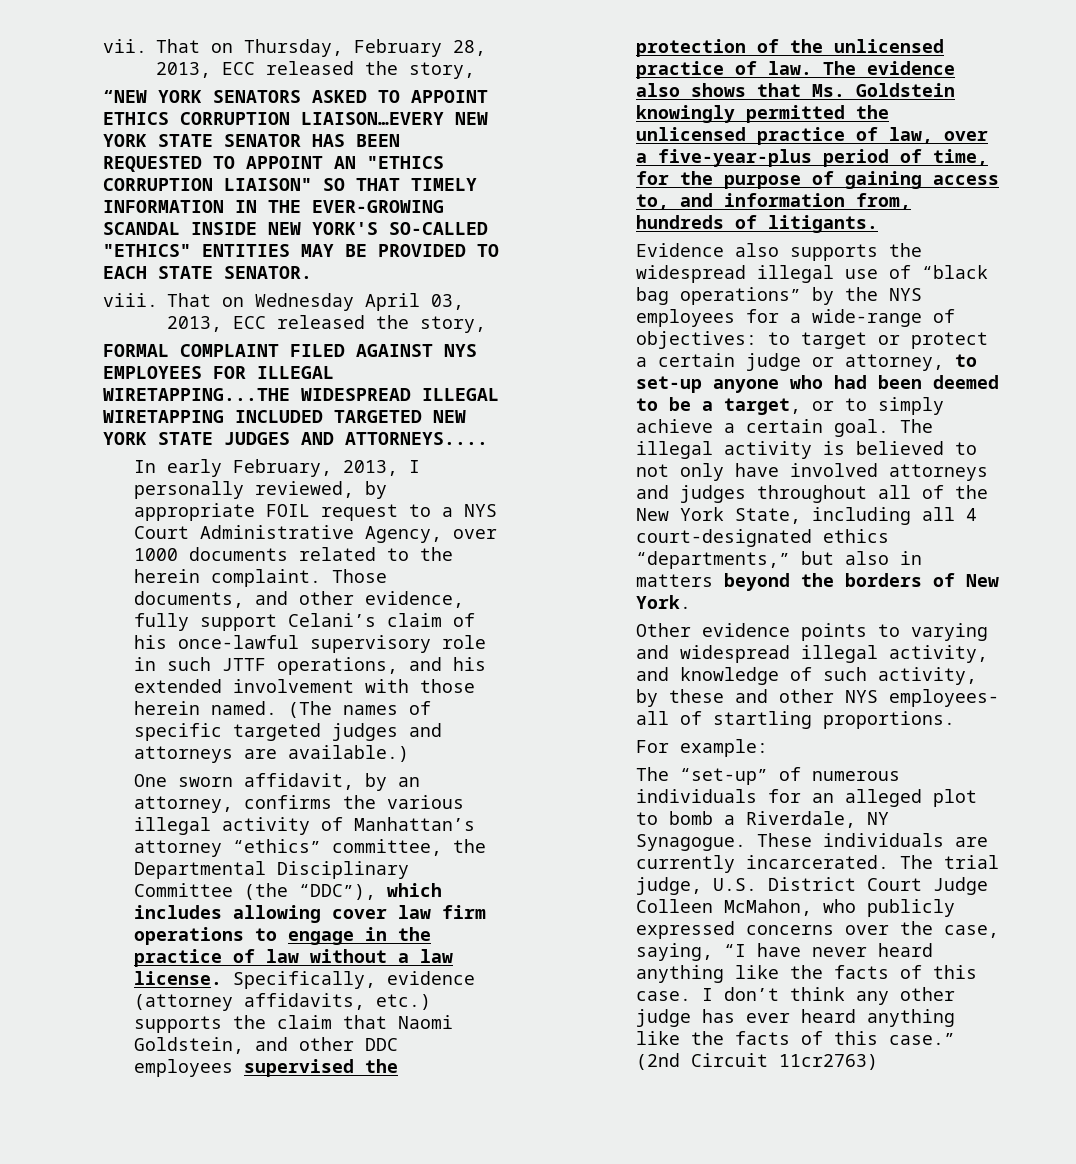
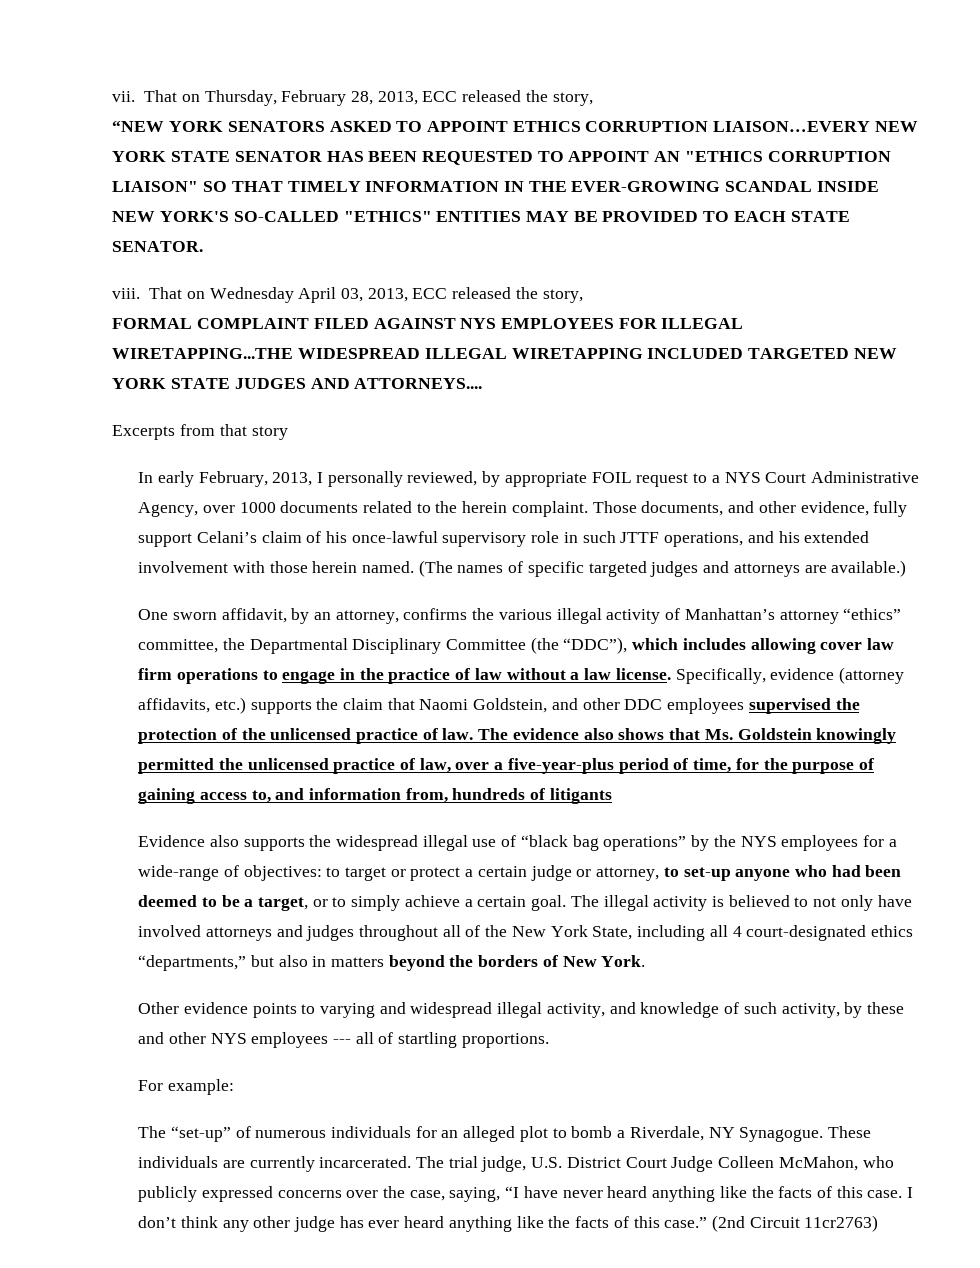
(488, 438) none -> [112,424,288,440] // Excerpts from that story
[768,215,879,233] litigants. -> [549,788,612,804] litigants
[889,689,1000,707] employees- -> [251,1032,351,1048] employees ---

